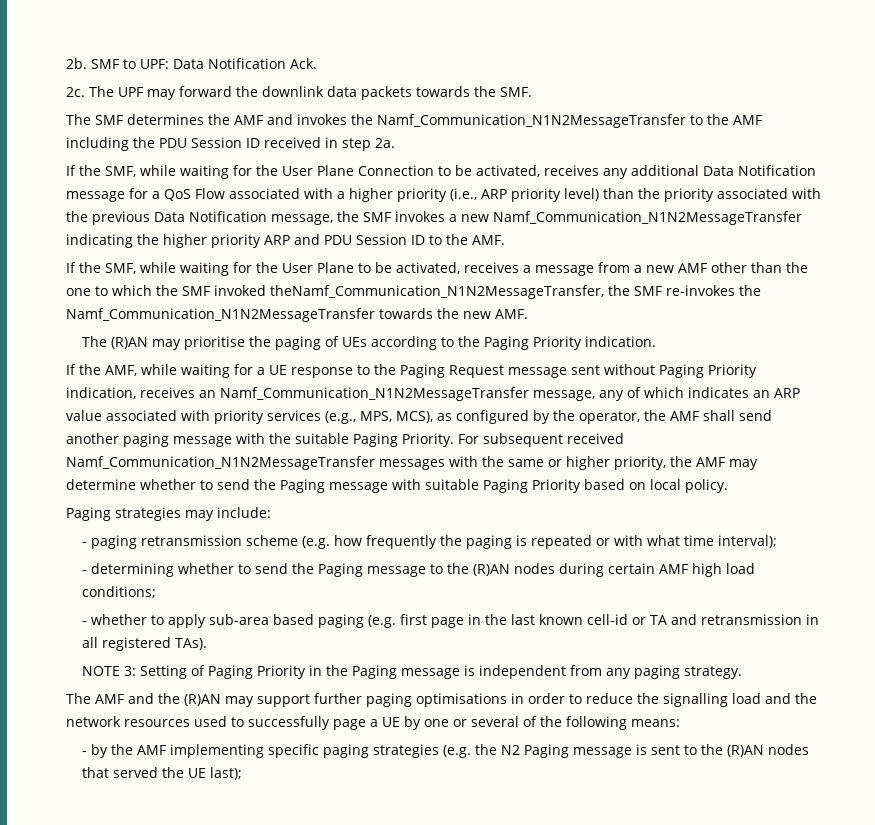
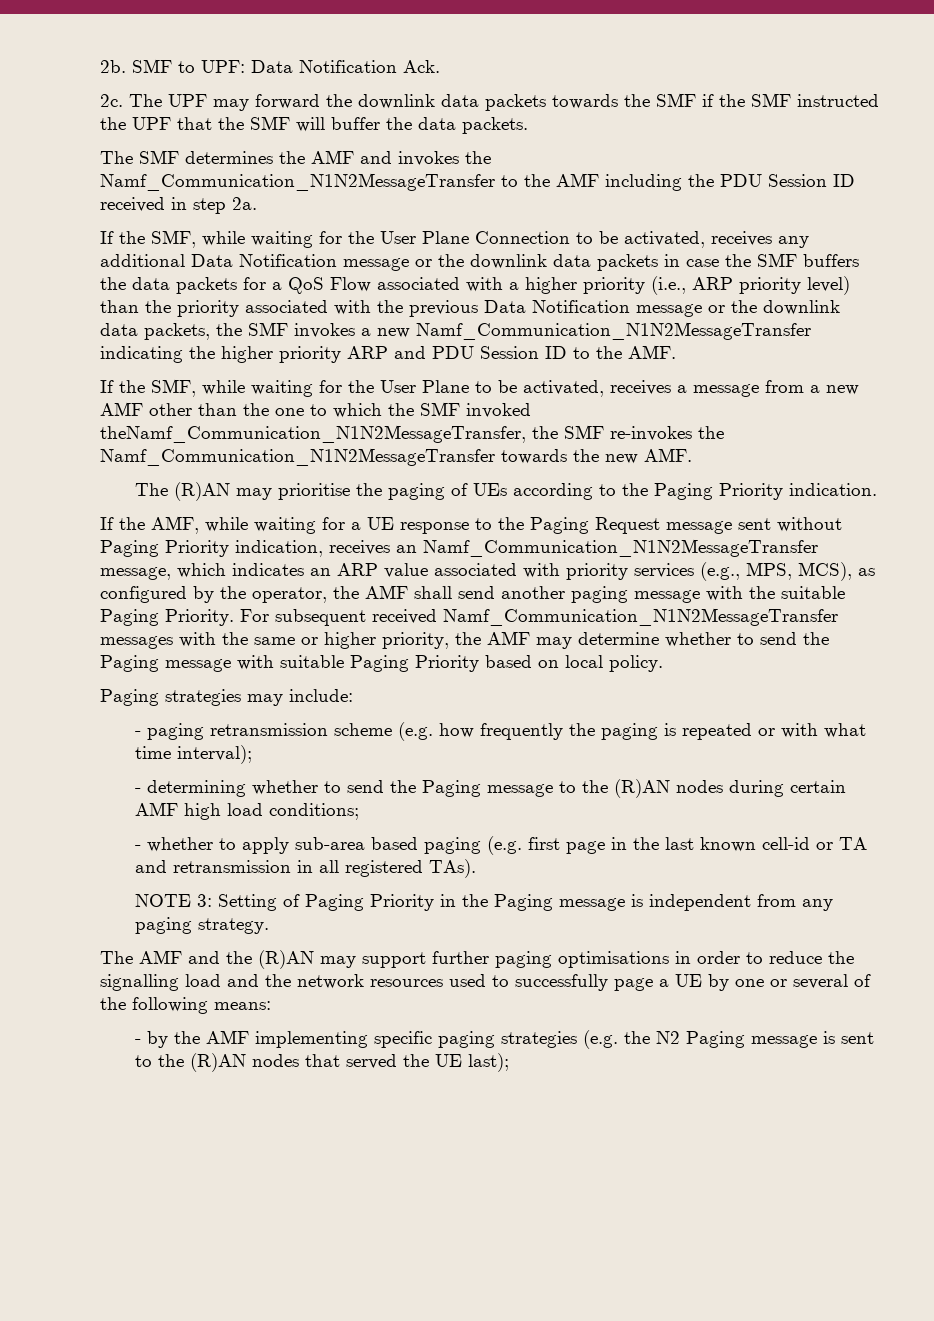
[499,87,532,97] SMF. -> [655,93,879,107] [99,116,528,134] SMF if the SMF instructed the UPF that the SMF will buffer the data packets.
(125, 196) none -> [414,253,859,271] [99,277,237,294] or the downlink data packets in case the SMF buffers the data packets
[270,214,333,225] message, -> [635,300,840,317] [99,323,210,340] message or the downlink data packets,
[598,387,641,401] any of -> (171, 573) none

